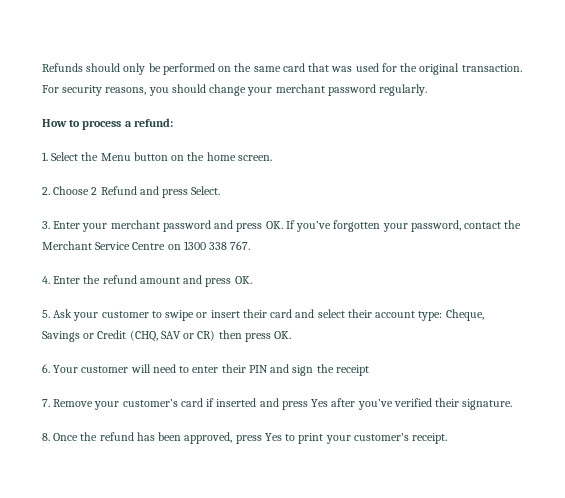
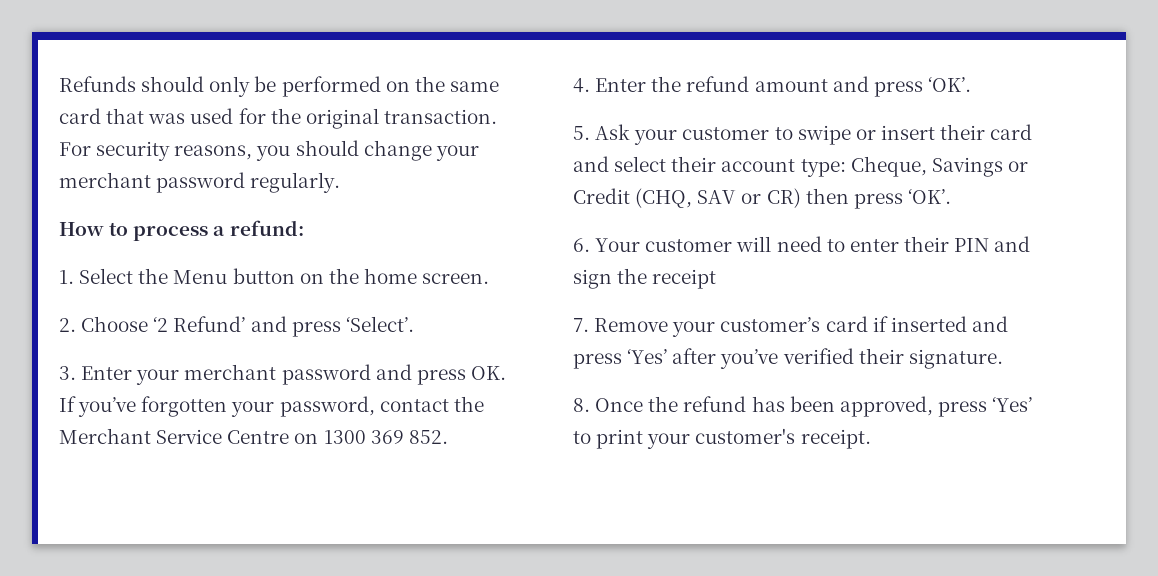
[91,186,221,198] 2 Refund and press Select. -> [153,316,414,337] ‘2 Refund’ and press ‘Select’.
[209,241,251,250] 338 767. -> [370,430,448,444] 369 852.
[234,276,252,284] OK. -> [927,77,971,92] ‘OK’.
[274,331,292,339] OK. -> [907,189,951,204] ‘OK’.
[311,399,329,407] Yes -> [627,349,668,364] ‘Yes’
[264,433,282,441] Yes -> [992,397,1033,412] ‘Yes’

